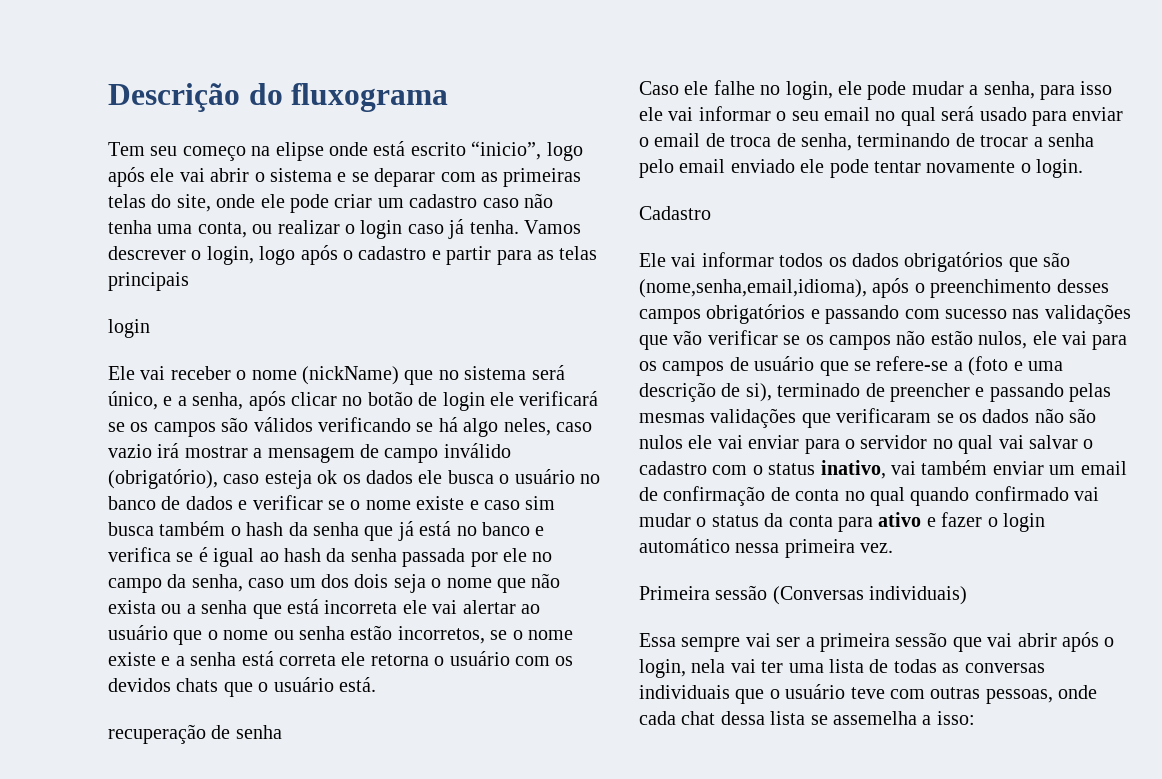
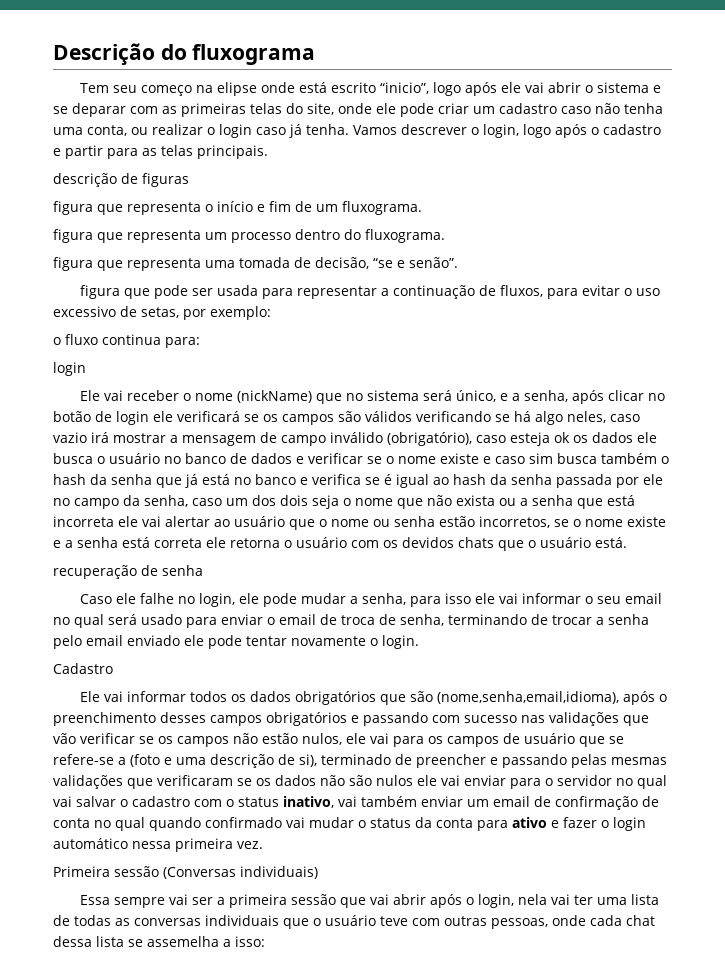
[108,272,189,291] principais -> [197,145,268,159] [53,173,189,187] [53,201,422,215] [53,229,445,243] [53,257,458,271] [80,285,661,299] [53,306,271,320] [53,334,200,348] principais. // descrição de figuras // figura que representa o início e fim de um fluxograma. // figura que representa um processo dentro do fluxograma. // figura que representa uma tomada de decisão, “se e senão”. // figura que pode ser usada para representar a continuação de fluxos, para evitar o uso excessivo de setas, por exemplo: // o fluxo continua para:

